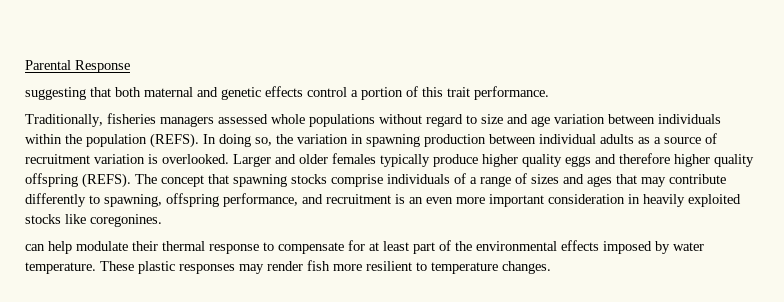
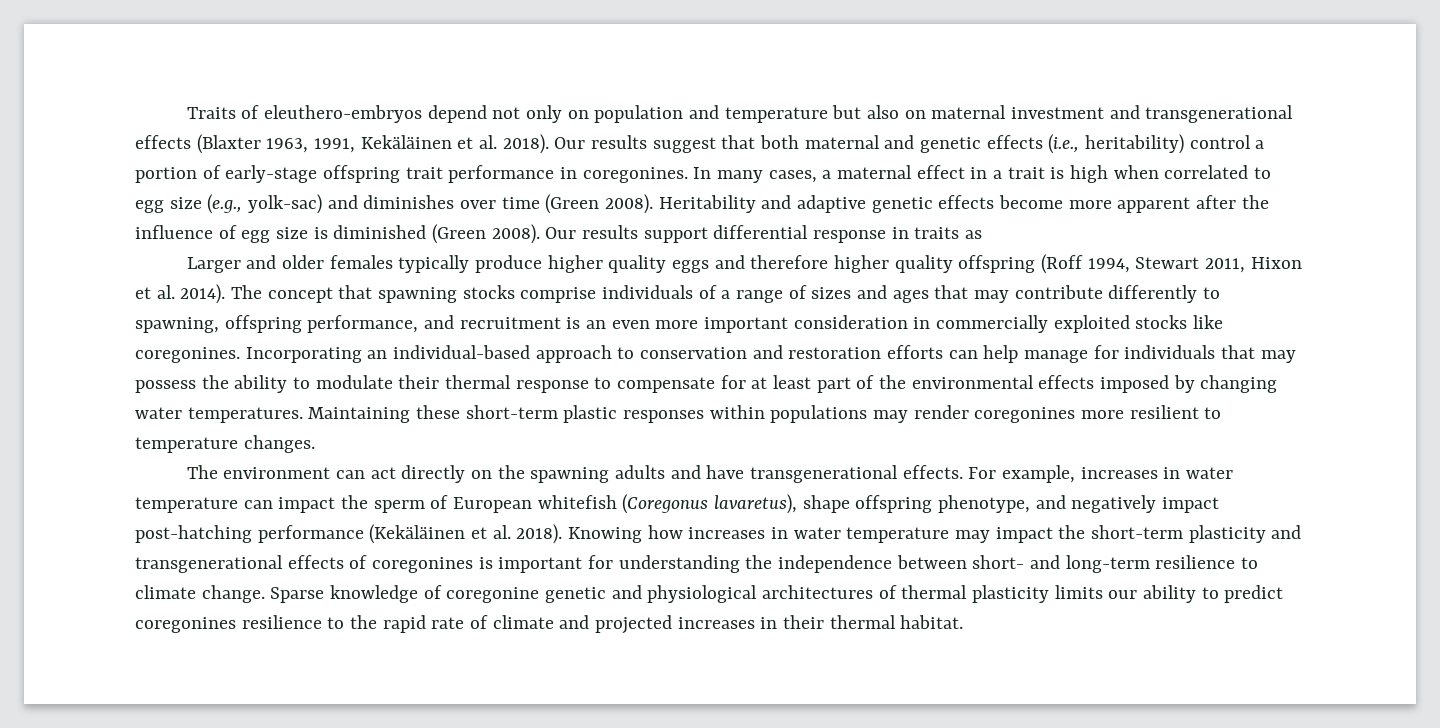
[25,60,130,73] [25,87,86,100] Parental Response // suggesting -> [186,105,1294,123] [135,134,716,154] Traits of eleuthero-embryos depend not only on population and temperature but also on maternal investment and transgenerational effects (Blaxter 1963, 1991, Kekäläinen et al. 2018). Our results suggest
(303, 91) none -> [1048,134,1185,154] (i.e., heritability)
[422,86,549,100] [25,113,721,127] [25,133,717,148] [25,154,229,164] this trait performance. // Traditionally, fisheries managers assessed whole populations without regard to size and age variation between individuals within the population (REFS). In doing so, the variation in spawning production between individual adults as a source of recruitment variation is overlooked. -> [225,165,1272,183] [135,194,1269,214] [135,224,983,244] early-stage offspring trait performance in coregonines. In many cases, a maternal effect in a trait is high when correlated to egg size (e.g., yolk-sac) and diminishes over time (Green 2008). Heritability and adaptive genetic effects become more apparent after the influence of egg size is diminished (Green 2008). Our results support differential response in traits as //
[82,173,131,188] (REFS). -> [1040,254,1302,274] [135,284,226,304] (Roff 1994, Stewart 2011, Hixon et al. 2014).
[643,194,685,207] heavily -> [936,315,1049,333] commercially
[25,241,72,254] // can help -> [245,345,1296,363] [135,375,311,393] Incorporating an individual-based approach to conservation and restoration efforts can help manage for individuals that may possess the ability to
[673,242,704,251] [25,261,235,274] water temperature. These plastic responses -> [1200,375,1278,393] [135,405,868,423] changing water temperatures. Maintaining these short-term plastic responses within populations
[307,260,330,271] fish -> [974,407,1076,423] coregonines
(551, 267) none -> [186,465,1233,483] [135,494,1220,514] [135,524,1302,544] [135,555,1259,573] [135,585,1284,603] [135,615,964,634] // The environment can act directly on the spawning adults and have transgenerational effects. For example, increases in water temperature can impact the sperm of European whitefish (Coregonus lavaretus), shape offspring phenotype, and negatively impact post-hatching performance (Kekäläinen et al. 2018). Knowing how increases in water temperature may impact the short-term plasticity and transgenerational effects of coregonines is important for understanding the independence between short- and long-term resilience to climate change. Sparse knowledge of coregonine genetic and physiological architectures of thermal plasticity limits our ability to predict coregonines resilience to the rapid rate of climate and projected increases in their thermal habitat.

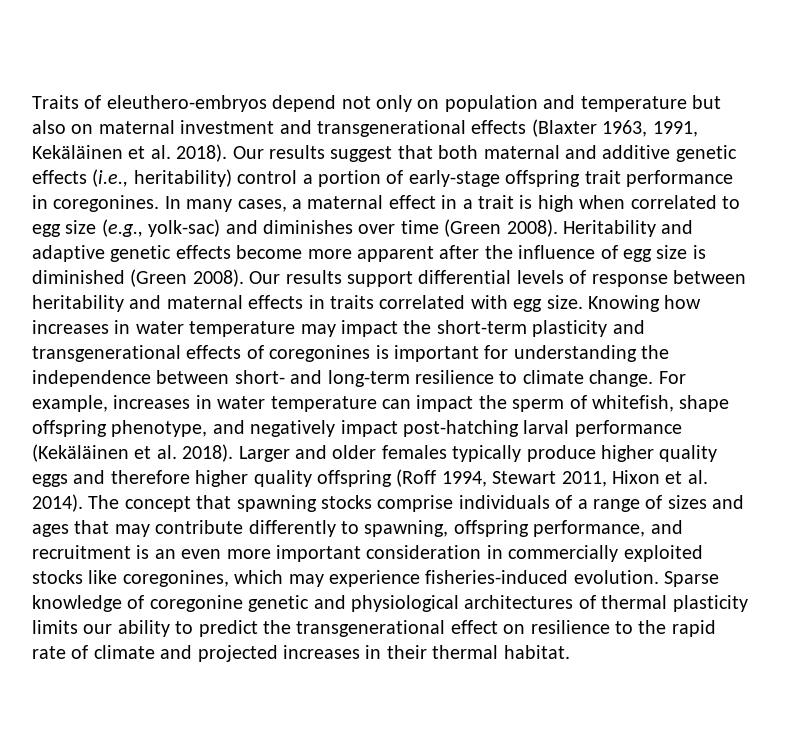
(915, 142) none -> [602,145,671,159] additive
[813,227,983,243] response in traits as // -> [516,270,746,287] [32,295,702,312] [32,320,645,337] [32,345,670,362] [32,370,686,387] [32,395,730,412] [32,420,682,437] [32,444,234,462] levels of response between heritability and maternal effects in traits correlated with egg size. Knowing how increases in water temperature may impact the short-term plasticity and transgenerational effects of coregonines is important for understanding the independence between short- and long-term resilience to climate change. For example, increases in water temperature can impact the sperm of whitefish, shape offspring phenotype, and negatively impact post-hatching larval performance (Kekäläinen et al. 2018).
[135,345,1296,363] [135,375,1278,393] [135,405,1222,423] [135,435,315,453] [186,465,1233,483] [135,494,1220,514] [135,524,1302,544] [135,555,1259,573] [135,585,265,603] coregonines. Incorporating an individual-based approach to conservation and restoration efforts can help manage for individuals that may possess the ability to modulate their thermal response to compensate for at least part of the environmental effects imposed by changing water temperatures. Maintaining these short-term plastic responses within populations may render coregonines more resilient to temperature changes. // The environment can act directly on the spawning adults and have transgenerational effects. For example, increases in water temperature can impact the sperm of European whitefish (Coregonus lavaretus), shape offspring phenotype, and negatively impact post-hatching performance (Kekäläinen et al. 2018). Knowing how increases in water temperature may impact the short-term plasticity and transgenerational effects of coregonines is important for understanding the independence between short- and long-term resilience to climate change. -> [122,570,659,587] coregonines, which may experience fisheries-induced evolution.
[135,617,236,633] coregonines -> [263,620,526,637] the transgenerational effect on

